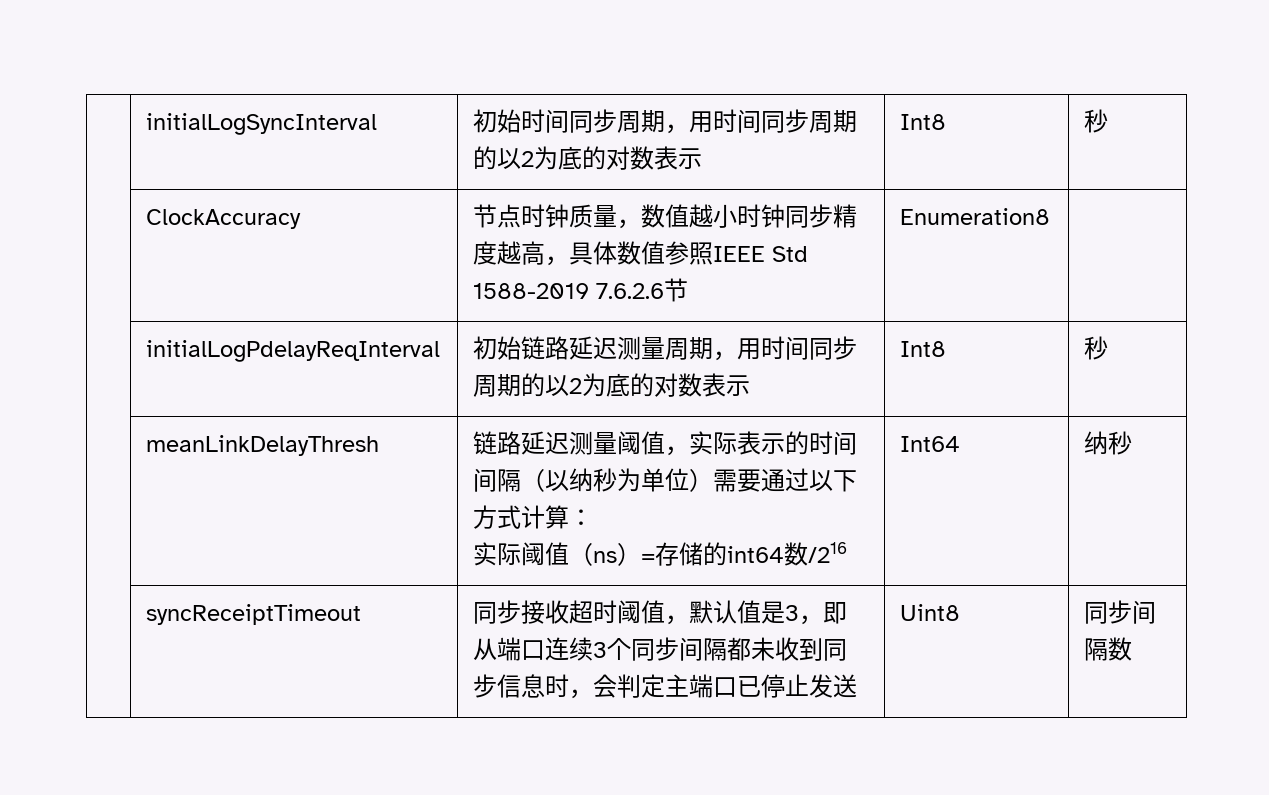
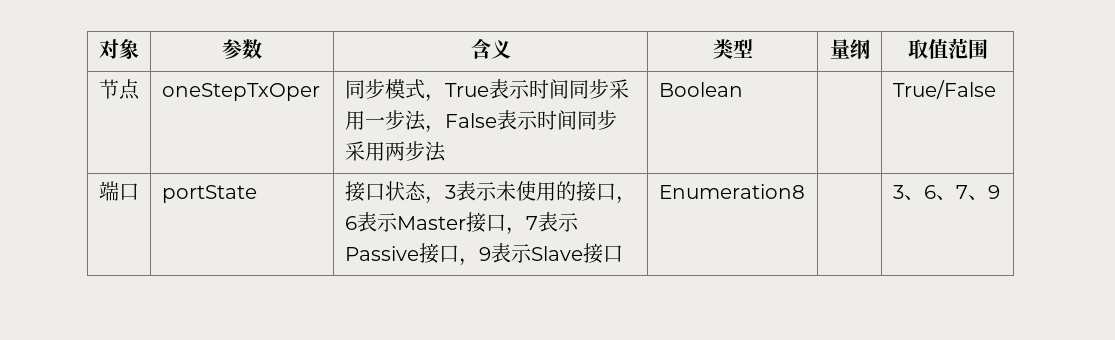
[146,113,378,135] [473,109,858,134] [473,146,703,170] [900,114,947,130] [1084,109,1109,133] [146,209,302,229] [473,204,858,229] [473,241,809,266] [473,278,689,302] [900,208,1051,225] [146,340,441,362] [473,336,858,361] [473,373,751,397] [900,341,947,357] [1084,336,1109,360] [146,435,380,456] [473,431,858,456] [473,468,858,492] [473,505,594,529] [473,542,848,566] [900,436,961,452] [1084,431,1133,455] [146,604,362,625] [473,600,848,625] [473,637,848,661] [473,674,858,699] [900,604,961,621] [1084,600,1157,624] [1084,637,1133,661] | initialLogSyncInterval | 初始时间同步周期，用时间同步周期的以2为底的对数表示 | Int8 | 秒 // | ClockAccuracy | 节点时钟质量，数值越小时钟同步精度越高，具体数值参照IEEE Std 1588-2019 7.6.2.6节 | Enumeration8 | // | initialLogPdelayReqInterval | 初始链路延迟测量周期，用时间同步周期的以2为底的对数表示 | Int8 | 秒 // | meanLinkDelayThresh | 链路延迟测量阈值，实际表示的时间间隔（以纳秒为单位）需要通过以下方式计算： // 实际阈值（ns）=存储的int64数/216 | Int64 | 纳秒 // | syncReceiptTimeout | 同步接收超时阈值，默认值是3，即从端口连续3个同步间隔都未收到同步信息时，会判定主端口已停止发送 | Uint8 | 同步间隔数 -> [99,39,139,59] [222,39,262,59] [470,38,511,59] [712,39,753,59] [829,39,870,59] [907,38,988,59] [99,79,140,100] [161,83,320,101] [344,79,629,102] [344,110,617,133] [344,141,446,162] [658,82,743,97] [892,80,996,99] [99,181,139,201] [161,185,257,203] [344,181,636,204] [344,212,579,235] [344,243,623,266] [658,184,805,199] [892,185,1000,200] 对象 | 参数 | 含义 | 类型 | 量纲 | 取值范围 // 节点 | oneStepTxOper | 同步模式，True表示时间同步采用一步法，False表示时间同步采用两步法 | Boolean | | True/False // 端口 | portState | 接口状态，3表示未使用的接口，6表示Master接口，7表示Passive接口，9表示Slave接口 | Enumeration8 | | 3、6、7、9

